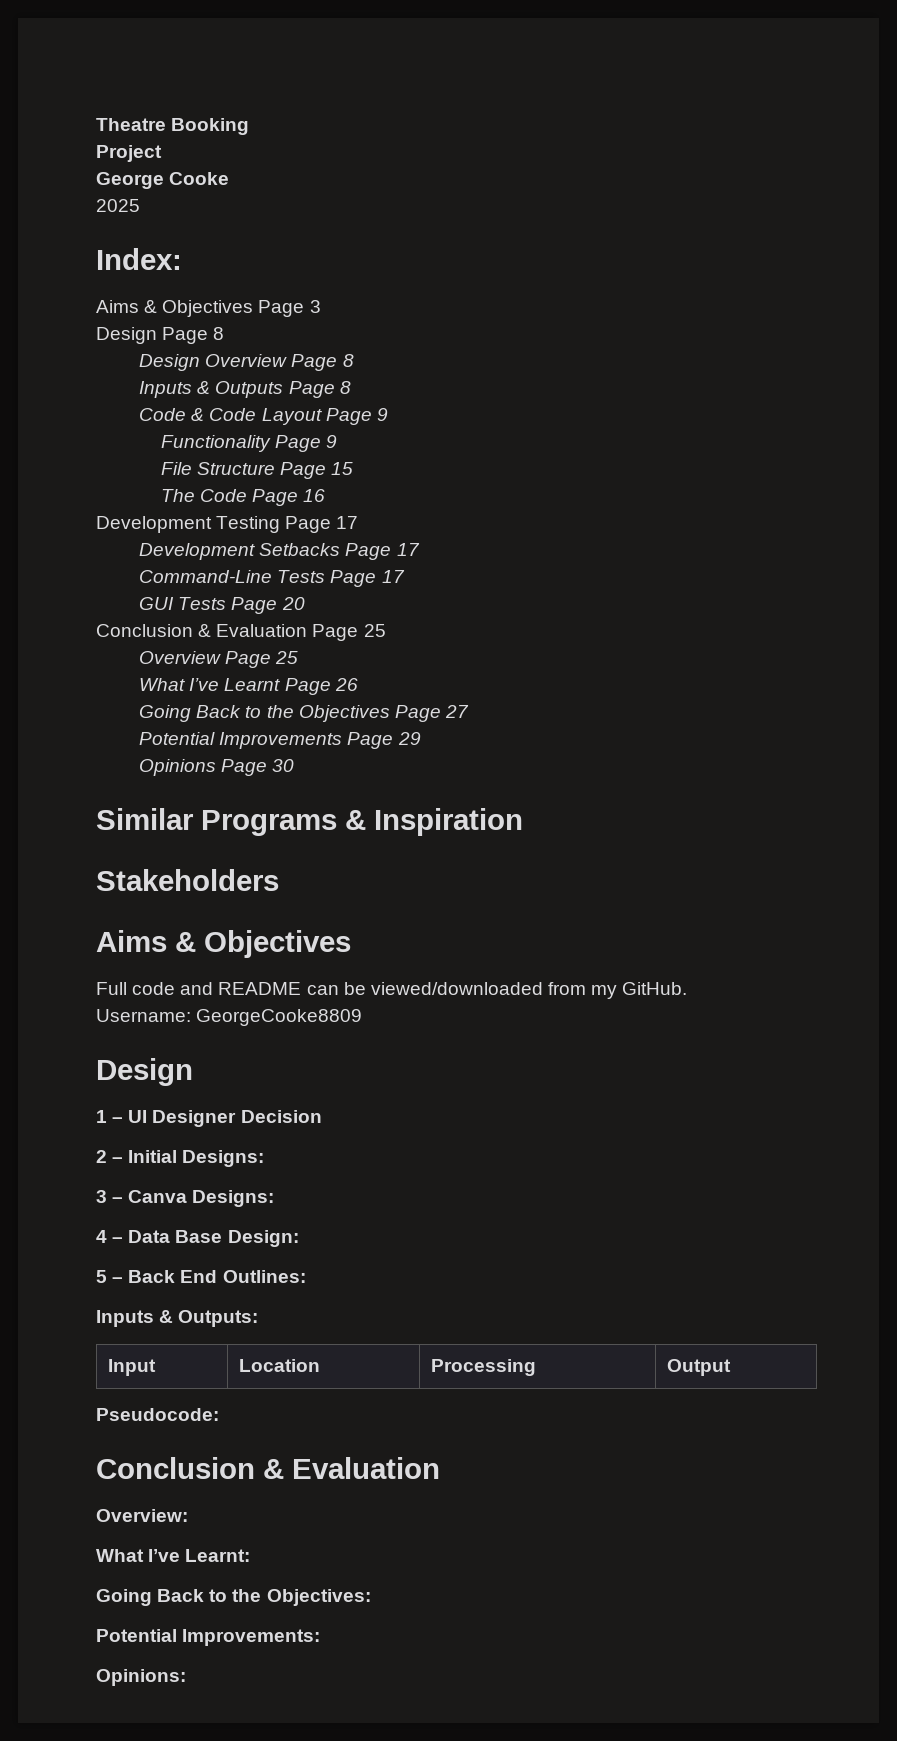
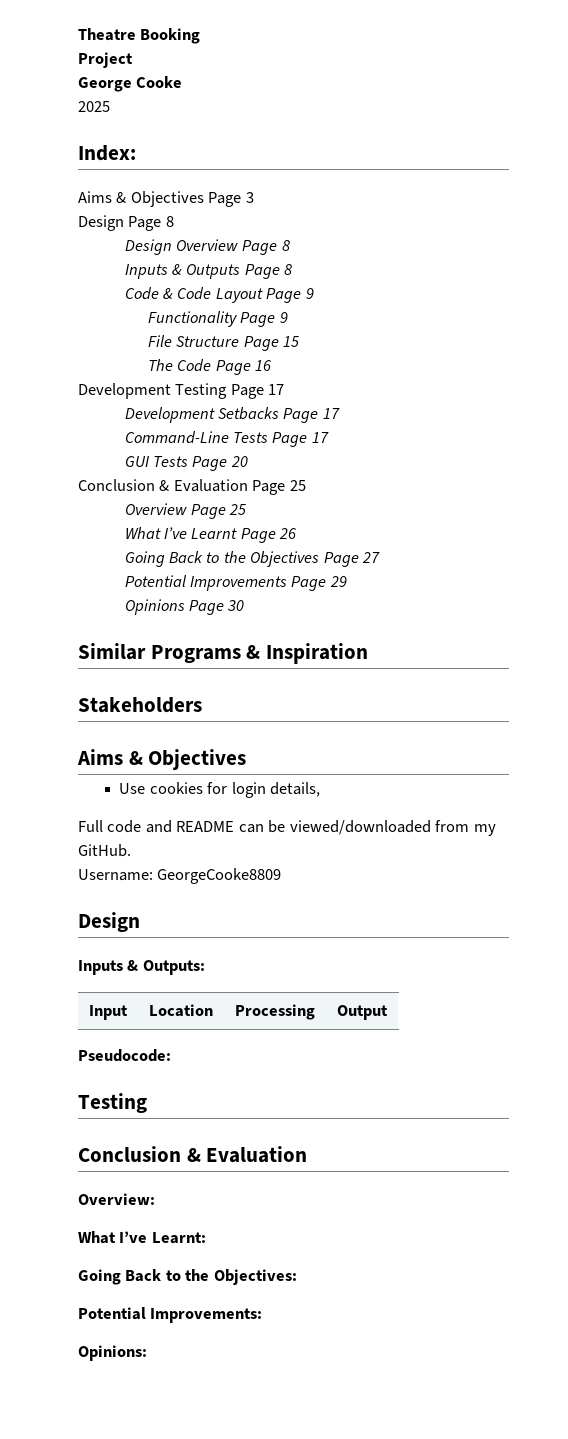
(351, 944) none -> [119,782,321,798] // Use cookies for login details,
[96,1110,322,1127] [96,1150,265,1167] [96,1190,275,1207] [96,1230,299,1247] [96,1270,306,1283] // 1 – UI Designer Decision // 2 – Initial Designs: // 3 – Canva Designs: // 4 – Data Base Design: // 5 – Back End Outlines: -> (140, 922) none
(219, 1414) none -> [78,1093,147,1113] // Testing

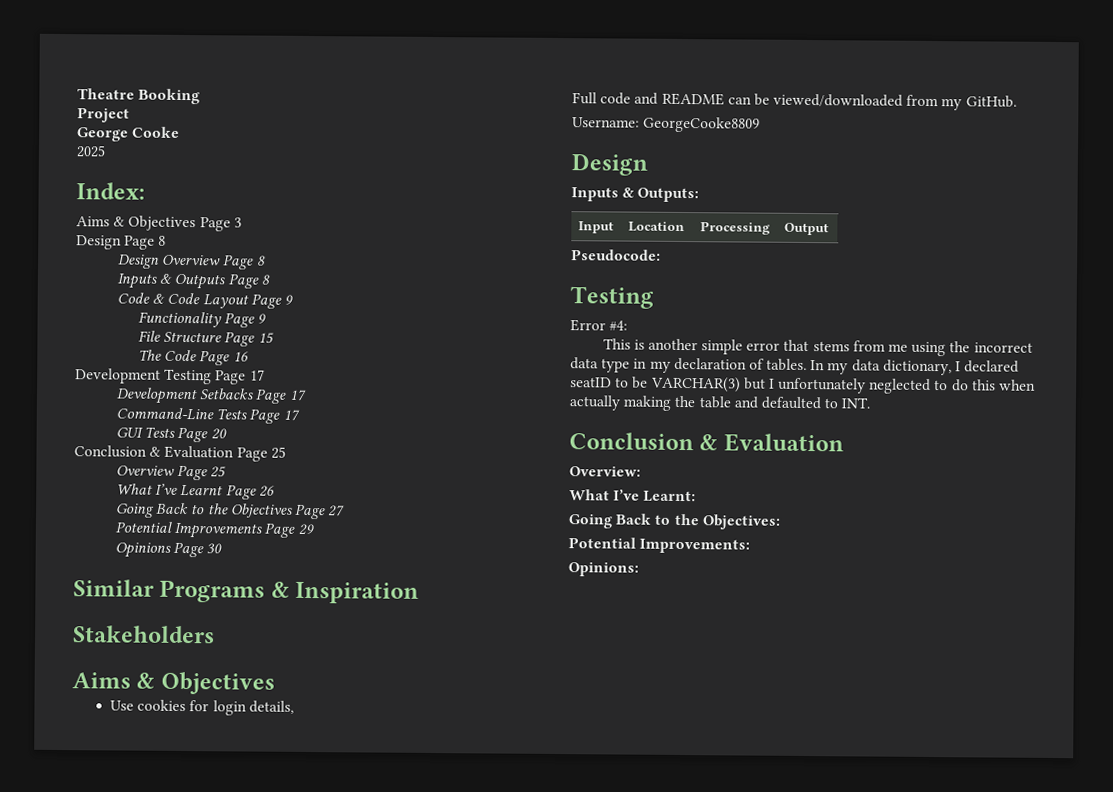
(147, 1103) none -> [570,319,629,332] [602,338,1033,357] [570,357,1020,376] [570,376,1037,395] [569,395,871,411] // Error #4: // This is another simple error that stems from me using the incorrect data type in my declaration of tables. In my data dictionary, I declared seatID to be VARCHAR(3) but I unfortunately neglected to do this when actually making the table and defaulted to INT.

